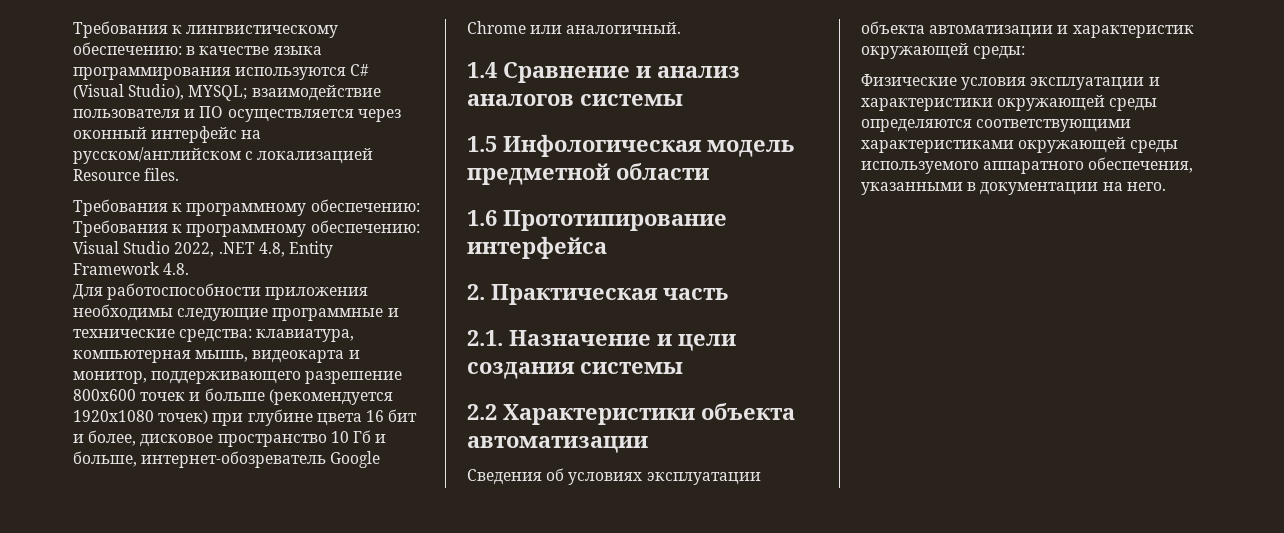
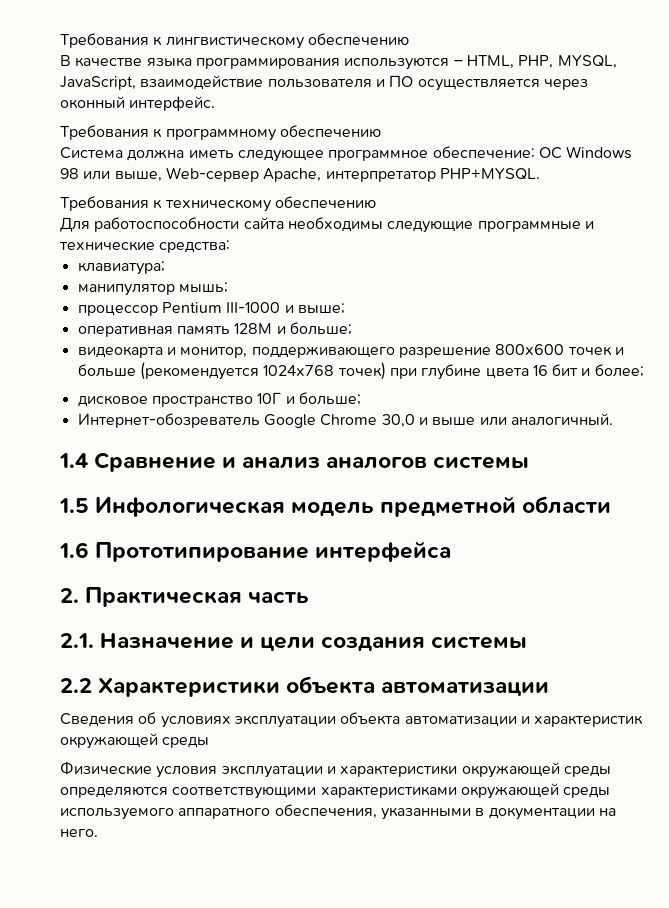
[73,42,196,55] обеспечению: в -> [307,33,409,45] [60,55,71,66] обеспечению // В
[350,64,370,76] [73,84,248,101] C# (Visual Studio), МYSQL; -> [453,55,617,69] [60,76,136,90] – НТML, PHP, МYSQL, JavaScript,
[151,126,262,143] [73,147,374,164] [73,168,180,181] [73,199,420,216] [73,220,420,237] [73,241,333,258] [73,262,190,275] интерфейс на русском/английском с локализацией Resource files. // Требования к программному обеспечению: Требования к программному обеспечению: Visual Studio 2022, .NET 4.8, Entity Framework 4.8. -> [129,96,216,111] [60,125,381,141] [60,146,633,162] [60,167,540,182] [60,196,376,212] интерфейс. // Требования к программному обеспечению // Система должна иметь следующее программное обеспечение: ОС Windows 98 или выше, Web-сервер Apache, интерпретатор PHP+MYSQL. // Требования к техническому обеспечению
[265,287,369,300] приложения -> [243,217,284,229] сайта
[256,329,355,342] [73,350,249,363] клавиатура, компьютерная мышь, -> [77,261,165,275] [77,282,228,296] [77,302,345,316] [77,322,352,337] // клавиатура; // манипулятор мышь; // процессор Pentium III-1000 и выше; // оперативная память 128М и больше; //
[73,410,154,422] 1920x1080 -> [263,365,335,376] 1024х768
[88,430,137,446] более, -> [594,364,644,377] более; //
[330,430,387,443] [73,451,381,468] [467,21,526,34] 10 Гб и больше, интернет-обозреватель Google Chrome -> [257,392,361,405] [77,413,476,428] 10Г и больше; // Интернет-обозреватель Google Chrome 30,0 и выше
[973,46,1026,59] среды: -> [162,737,210,748] среды

